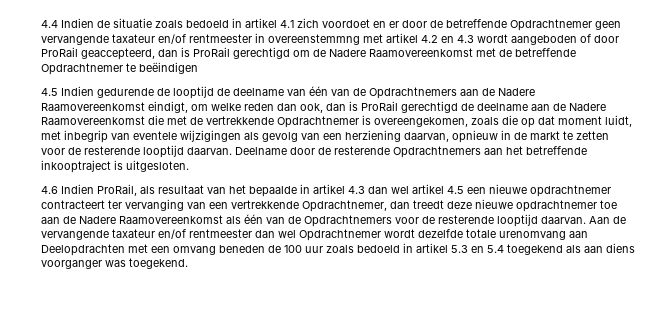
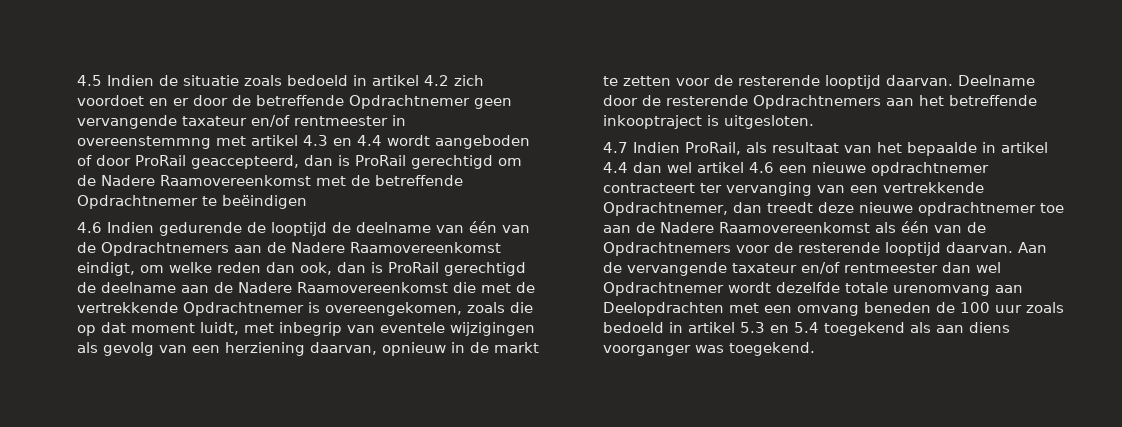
[40,20,58,28] 4.4 -> [77,75,103,86] 4.5
[279,20,294,28] 4.1 -> [424,75,450,86] 4.2
[420,35,474,43] 4.2 en 4.3 -> [303,135,383,146] 4.3 en 4.4
[40,88,58,96] 4.5 -> [77,222,103,233] 4.6
[40,186,58,194] 4.6 -> [603,142,629,153] 4.7
[347,186,365,194] 4.3 -> [603,162,629,173] 4.4
[446,186,464,194] 4.5 -> [749,162,775,173] 4.6

